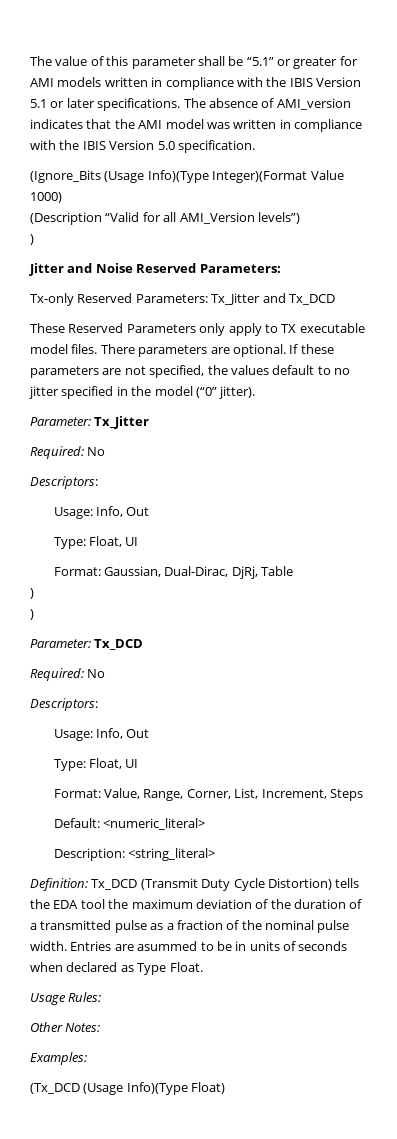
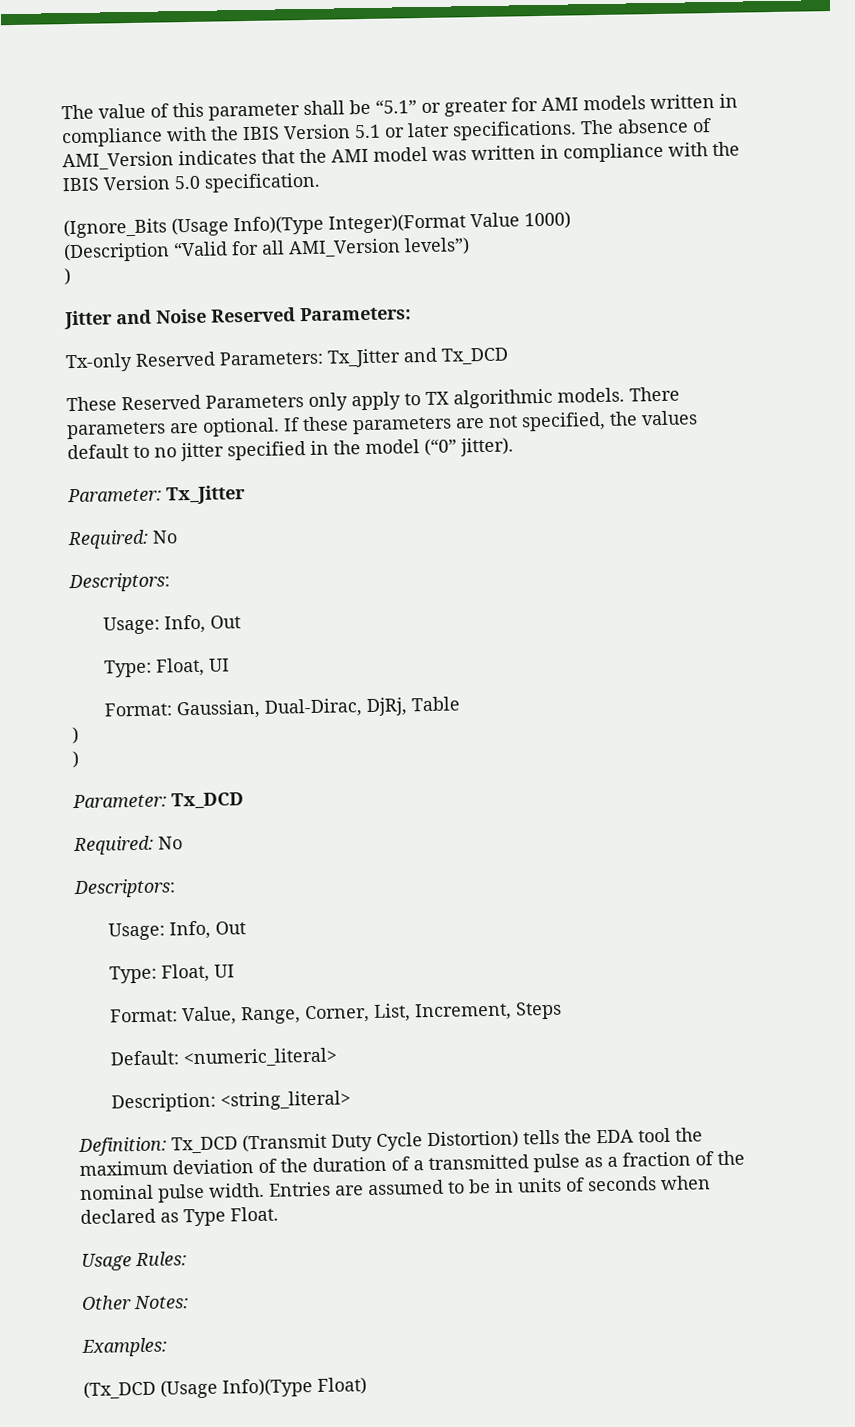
[276,98,351,110] AMI_version -> [62,151,174,171] AMI_Version
[299,323,365,333] [30,344,98,354] executable model files. -> [453,387,625,409] algorithmic models.
[137,941,198,951] asummed -> [367,1179,444,1196] assumed

